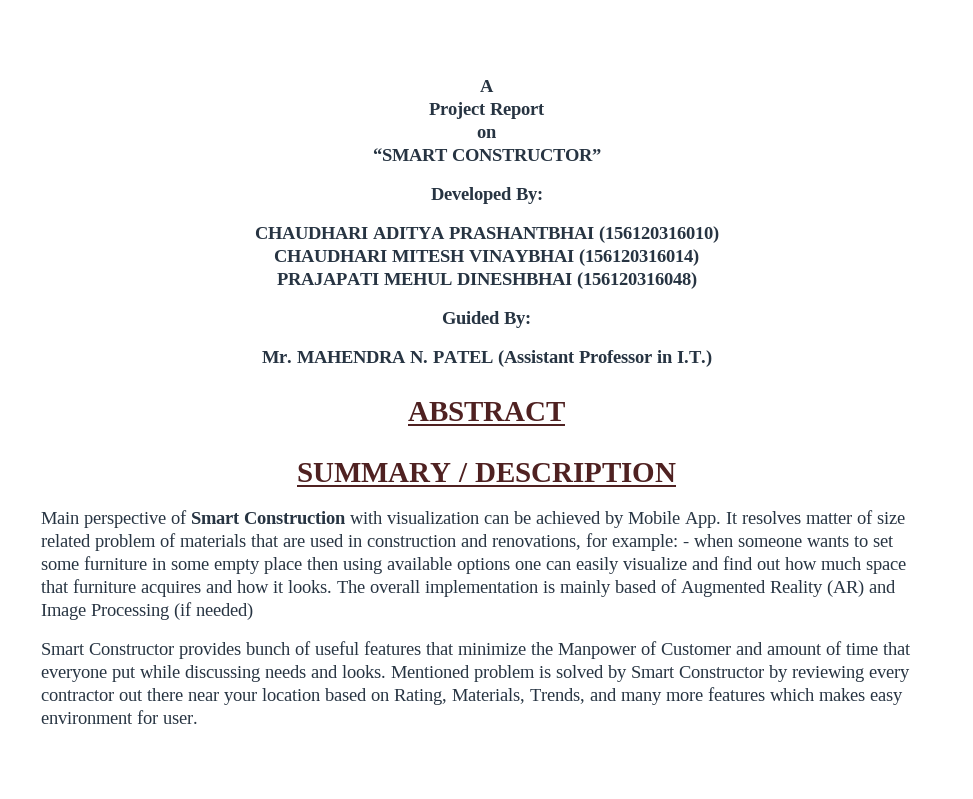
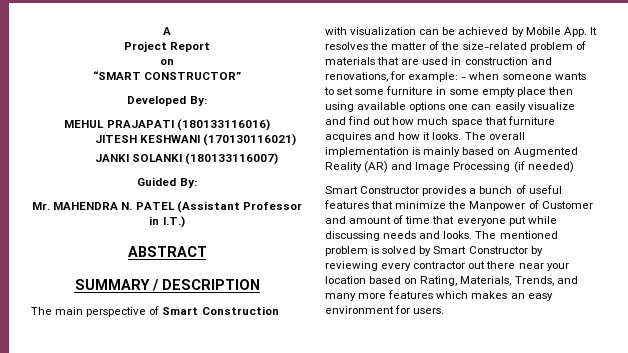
[254,226,719,243] [274,249,699,266] [276,272,697,289] CHAUDHARI ADITYA PRASHANTBHAI (156120316010) // CHAUDHARI MITESH VINAYBHAI (156120316014) // PRAJAPATI MEHUL DINESHBHAI (156120316048) -> [64,119,270,131] [94,134,297,146] [94,153,279,165] MEHUL PRAJAPATI (180133116016) // JITESH KESHWANI (170130116021) // JANKI SOLANKI (180133116007)
[41,512,79,524] Main -> [31,307,84,315] The main
(801, 517) none -> [370,42,389,50] the
[877,512,905,524] [41,534,91,547] size related -> [441,42,527,50] the size-related
[661,579,677,593] of -> [497,149,511,155] on
(241, 650) none -> [469,188,477,194] a
[391,665,470,678] Mentioned -> [475,231,558,239] The mentioned
(865, 694) none -> [510,293,525,299] an
[163,715,198,724] user. -> [413,308,445,314] users.

